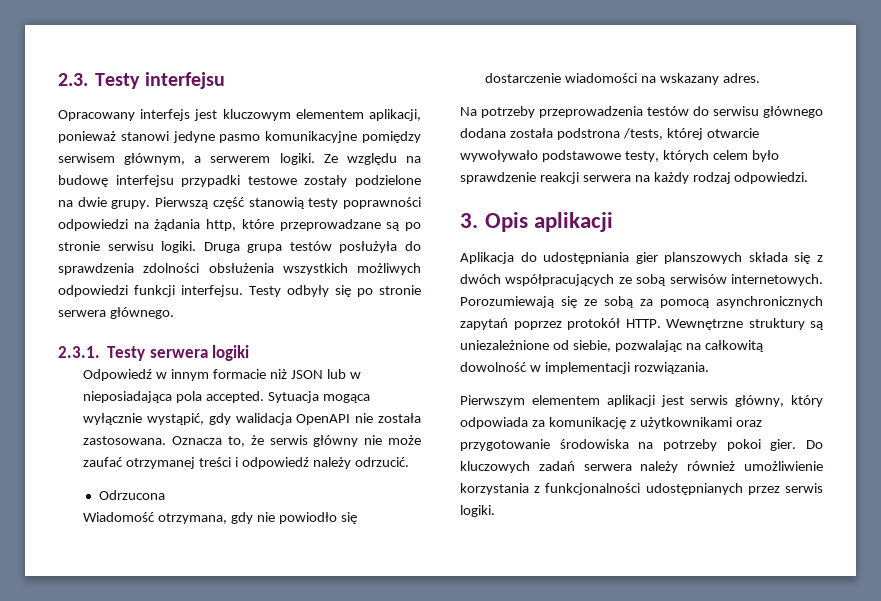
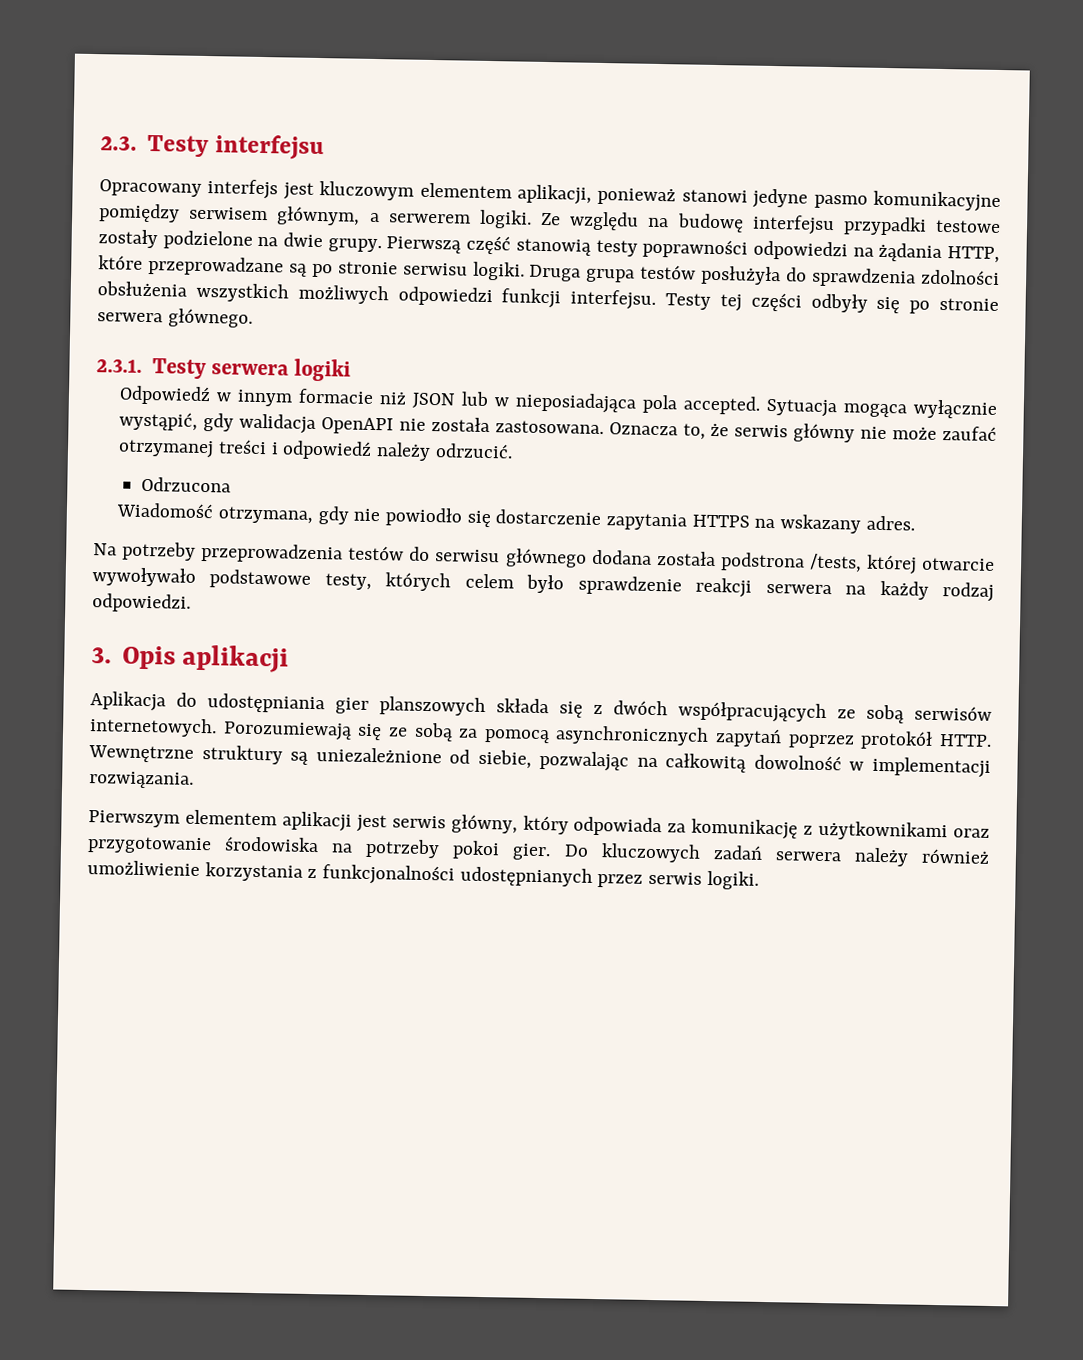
[206,219,237,231] http, -> [947,246,1001,264] HTTP,
(281, 291) none -> [719,292,802,312] tej części
[565,73,638,83] wiadomości -> [605,513,750,531] zapytania HTTPS

